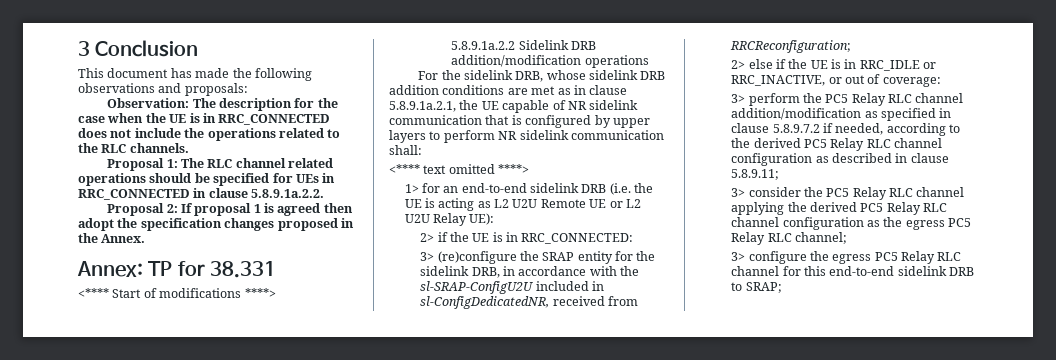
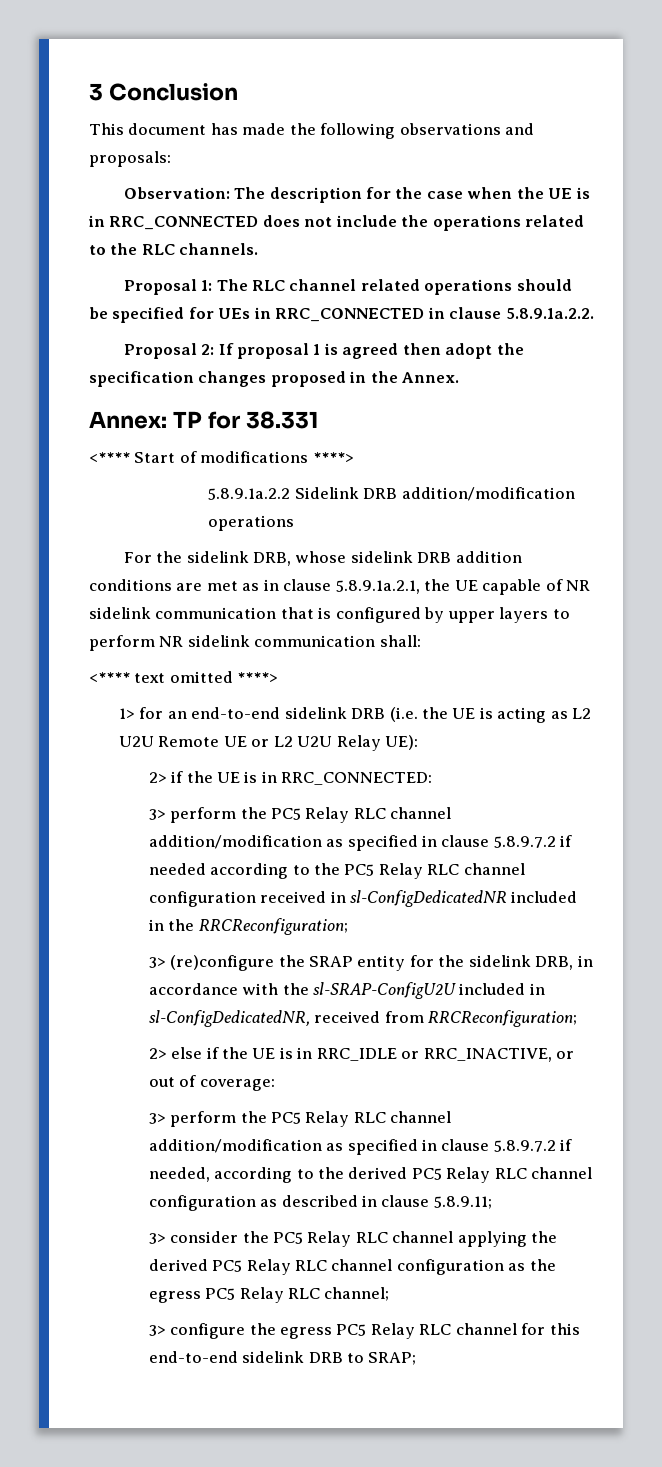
(634, 238) none -> [148,807,452,823] [148,835,573,851] [148,863,525,879] [148,890,578,907] [148,918,348,935] // 3> perform the PC5 Relay RLC channel addition/modification as specified in clause 5.8.9.7.2 if needed according to the PC5 Relay RLC channel configuration received in sl-ConfigDedicatedNR included in the RRCReconfiguration;

